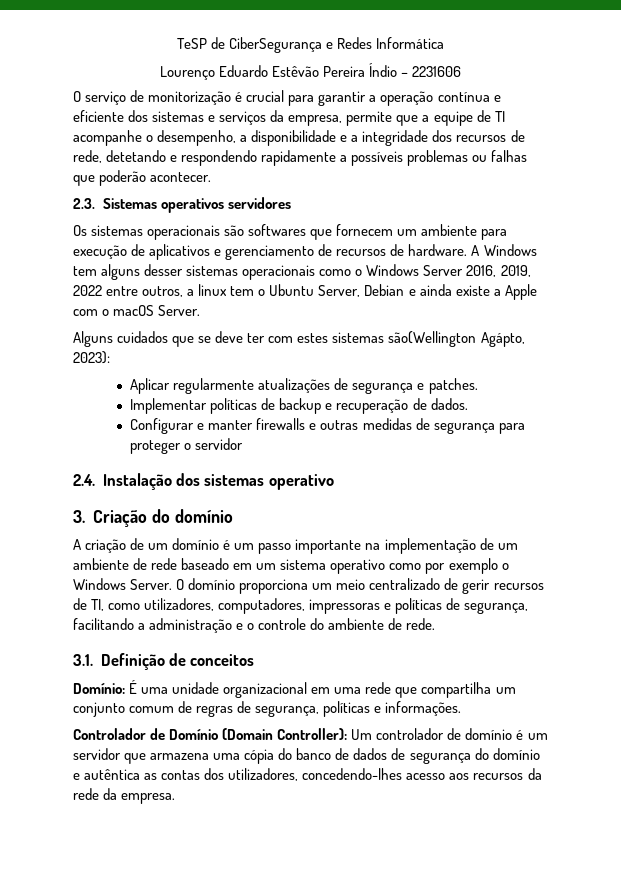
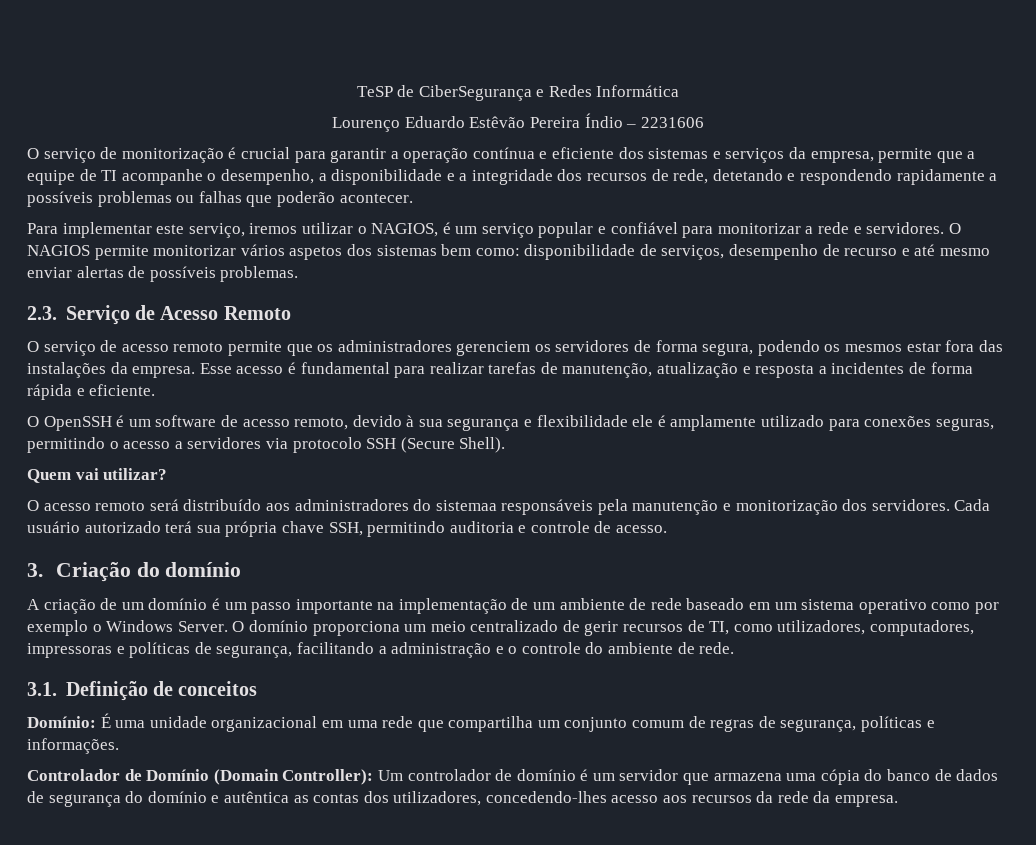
[73,197,291,213] [73,224,508,240] [73,244,537,260] [73,264,531,280] [73,284,537,300] [73,305,201,316] [73,331,525,347] [73,351,110,364] [130,378,478,394] [130,398,468,414] [130,418,525,434] [130,438,244,454] [73,473,334,490] 2.3. Sistemas operativos servidores // Os sistemas operacionais são softwares que fornecem um ambiente para execução de aplicativos e gerenciamento de recursos de hardware. A Windows tem alguns desser sistemas operacionais como o Windows Server 2016, 2019, 2022 entre outros, a linux tem o Ubuntu Server, Debian e ainda existe a Apple com o macOS Server. // Alguns cuidados que se deve ter com estes sistemas são(Wellington Agápto, 2023): // Aplicar regularmente atualizações de segurança e patches. // Implementar políticas de backup e recuperação de dados. // Configurar e manter firewalls e outras medidas de segurança para proteger o servidor // 2.4. Instalação dos sistemas operativo -> [27,222,961,238] [27,244,991,260] [27,266,299,282] [27,305,291,325] [27,340,1003,356] [27,362,973,378] [27,384,156,400] [27,415,994,431] [27,437,506,453] [27,468,168,483] [27,499,991,515] [27,521,668,537] Para implementar este serviço, iremos utilizar o NAGIOS, é um serviço popular e confiável para monitorizar a rede e servidores. O NAGIOS permite monitorizar vários aspetos dos sistemas bem como: disponibilidade de serviços, desempenho de recurso e até mesmo enviar alertas de possíveis problemas. // 2.3. Serviço de Acesso Remoto // O serviço de acesso remoto permite que os administradores gerenciem os servidores de forma segura, podendo os mesmos estar fora das instalações da empresa. Esse acesso é fundamental para realizar tarefas de manutenção, atualização e resposta a incidentes de forma rápida e eficiente. // O OpenSSH é um software de acesso remoto, devido à sua segurança e flexibilidade ele é amplamente utilizado para conexões seguras, permitindo o acesso a servidores via protocolo SSH (Secure Shell). // Quem vai utilizar? // O acesso remoto será distribuído aos administradores do sistemaa responsáveis pela manutenção e monitorização dos servidores. Cada usuário autorizado terá sua própria chave SSH, permitindo auditoria e controle de acesso.

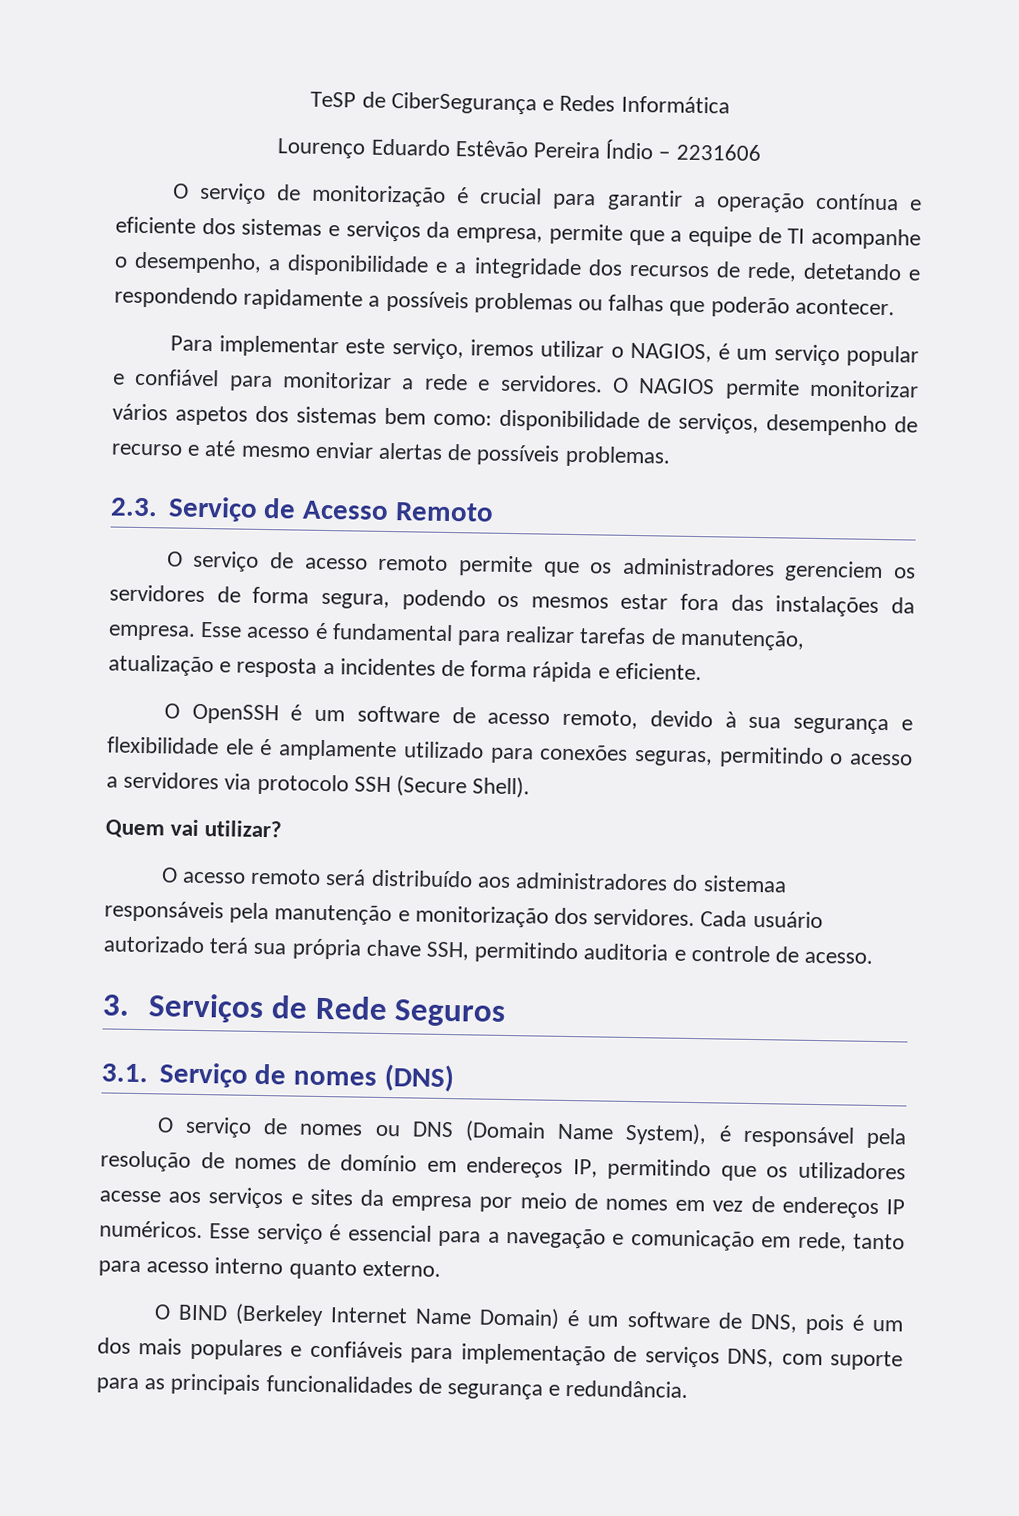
[55,562,242,582] [27,598,999,614] [27,620,975,636] [27,642,735,658] [27,681,258,701] [27,713,935,732] [27,738,119,754] [27,769,999,785] [27,791,899,807] Criação do domínio // A criação de um domínio é um passo importante na implementação de um ambiente de rede baseado em um sistema operativo como por exemplo o Windows Server. O domínio proporciona um meio centralizado de gerir recursos de TI, como utilizadores, computadores, impressoras e políticas de segurança, facilitando a administração e o controle do ambiente de rede. // 3.1. Definição de conceitos // Domínio: É uma unidade organizacional em uma rede que compartilha um conjunto comum de regras de segurança, políticas e informações. // Controlador de Domínio (Domain Controller): Um controlador de domínio é um servidor que armazena uma cópia do banco de dados de segurança do domínio e autêntica as contas dos utilizadores, concedendo-lhes acesso aos recursos da rede da empresa. -> [147,993,507,1027] [101,1062,455,1093] [156,1116,907,1149] [100,1150,906,1182] [99,1187,906,1219] [99,1220,905,1252] [98,1257,441,1280] [153,1303,904,1335] [97,1337,904,1371] [96,1373,689,1400] Serviços de Rede Seguros // 3.1. Serviço de nomes (DNS) // O serviço de nomes ou DNS (Domain Name System), é responsável pela resolução de nomes de domínio em endereços IP, permitindo que os utilizadores acesse aos serviços e sites da empresa por meio de nomes em vez de endereços IP numéricos. Esse serviço é essencial para a navegação e comunicação em rede, tanto para acesso interno quanto externo. // O BIND (Berkeley Internet Name Domain) é um software de DNS, pois é um dos mais populares e confiáveis para implementação de serviços DNS, com suporte para as principais funcionalidades de segurança e redundância.

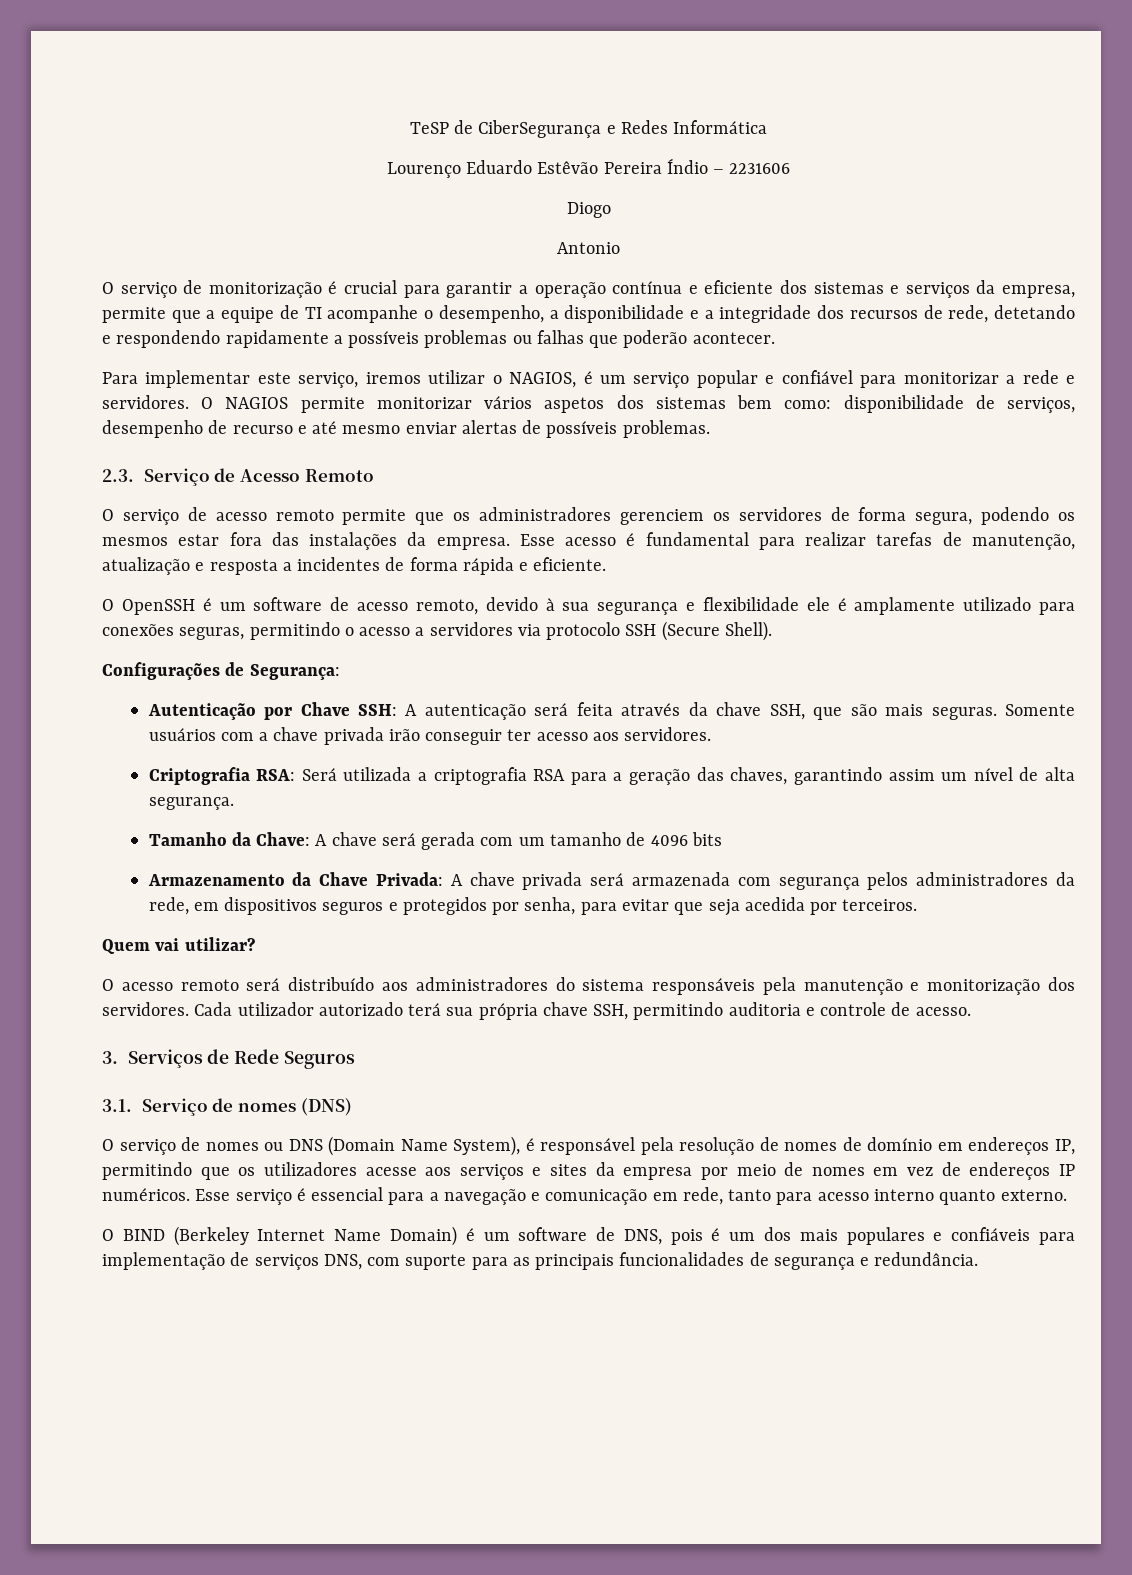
(761, 152) none -> [566,202,611,218] [557,242,620,254] // Diogo // Antonio
(531, 787) none -> [102,662,340,680] [147,702,1076,720] [148,727,712,745] [148,767,1076,785] [148,797,234,810] [148,832,722,850] [147,872,1075,890] [148,897,918,916] // Configurações de Segurança: // Autenticação por Chave SSH: A autenticação será feita através da chave SSH, que são mais seguras. Somente usuários com a chave privada irão conseguir ter acesso aos servidores. // Criptografia RSA: Será utilizada a criptografia RSA para a geração das chaves, garantindo assim um nível de alta segurança. // Tamanho da Chave: A chave será gerada com um tamanho de 4096 bits // Armazenamento da Chave Privada: A chave privada será armazenada com segurança pelos administradores da rede, em dispositivos seguros e protegidos por senha, para evitar que seja acedida por terceiros.
[702,875,787,893] sistemaa -> [582,979,645,991] sistema
[752,910,823,929] usuário -> [237,1002,314,1016] utilizador

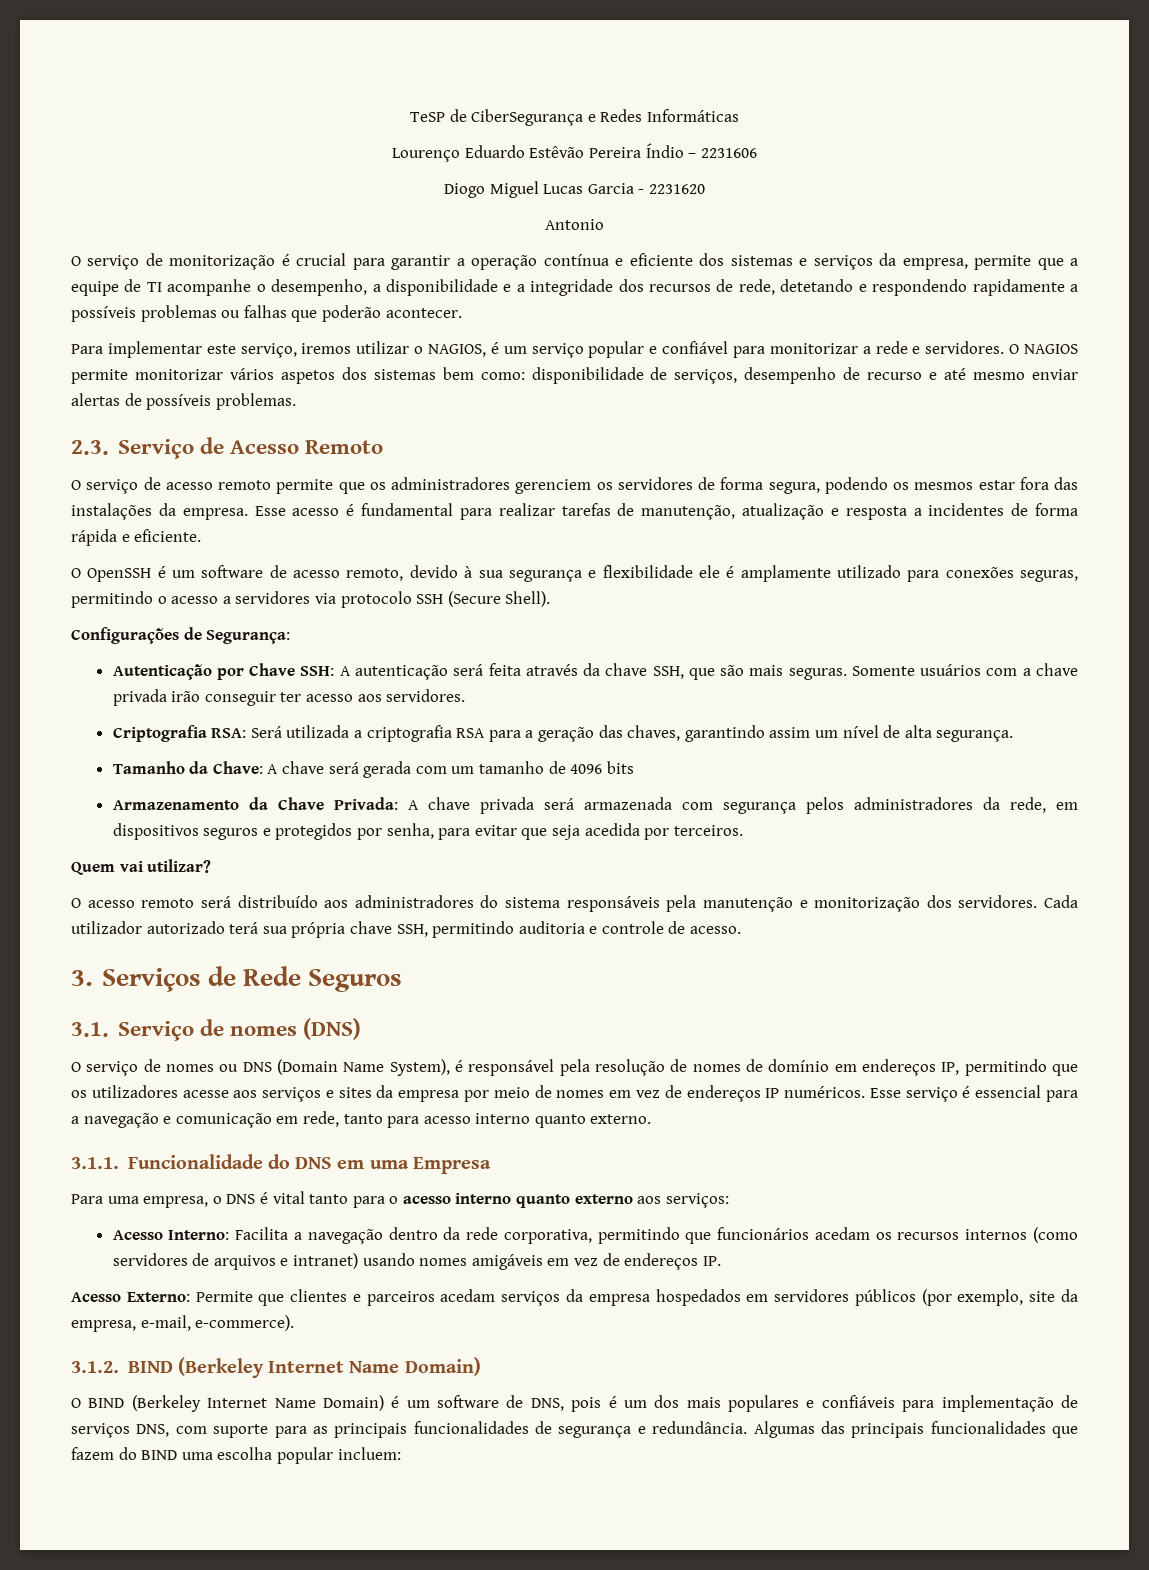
[673,120,768,134] Informática -> [646,109,739,122] Informáticas
(611, 210) none -> [489,181,705,198] Miguel Lucas Garcia - 2231620
(1067, 1195) none -> [71,1154,491,1174] [71,1191,729,1208] [112,1227,1078,1244] [112,1253,721,1270] [71,1289,1079,1306] [71,1315,295,1332] [71,1357,481,1378] // 3.1.1. Funcionalidade do DNS em uma Empresa // Para uma empresa, o DNS é vital tanto para o acesso interno quanto externo aos serviços: // Acesso Interno: Facilita a navegação dentro da rede corporativa, permitindo que funcionários acedam os recursos internos (como servidores de arquivos e intranet) usando nomes amigáveis em vez de endereços IP. // Acesso Externo: Permite que clientes e parceiros acedam serviços da empresa hospedados em servidores públicos (por exemplo, site da empresa, e-mail, e-commerce). // 3.1.2. BIND (Berkeley Internet Name Domain)
(979, 1259) none -> [753,1421,1078,1438] [71,1447,401,1464] Algumas das principais funcionalidades que fazem do BIND uma escolha popular incluem:

